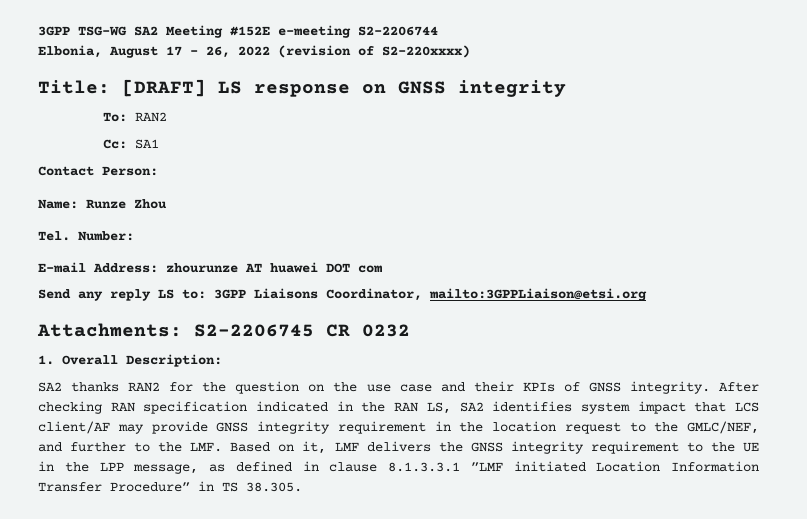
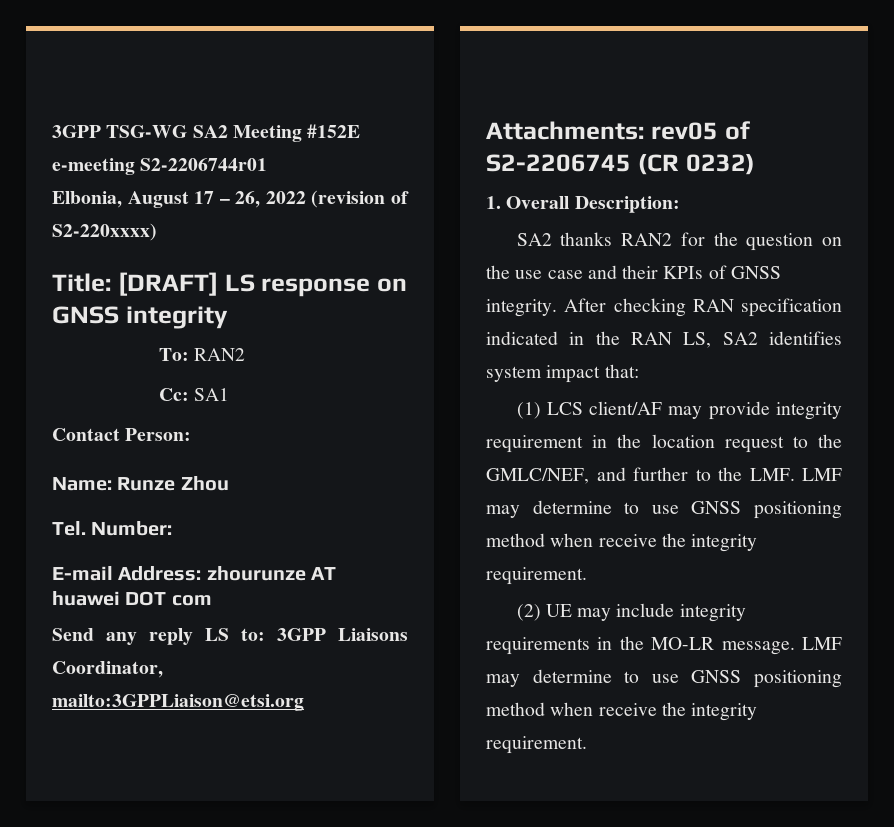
[358,26,438,36] S2-2206744 -> [140,158,268,171] S2-2206744r01
[194,324,410,337] S2-2206745 CR 0232 -> [650,121,750,140] [486,154,755,175] rev05 of S2-2206745 (CR 0232)
[694,402,727,412] that -> [604,364,639,378] [516,402,541,419] that: // (1)
[216,422,249,432] GNSS -> (770, 410) none
[230,441,759,454] [38,461,759,474] [38,481,302,492] Based on it, LMF delivers the GNSS integrity requirement to the UE in the LPP message, as defined in clause 8.1.3.3.1 ”LMF initiated Location Information Transfer Procedure” in TS 38.305. -> [802,468,842,481] [486,500,842,519] [486,533,758,552] [486,567,587,585] [516,603,746,622] [486,636,842,655] [486,669,842,688] [486,702,758,721] [486,736,587,754] LMF may determine to use GNSS positioning method when receive the integrity requirement. // (2) UE may include integrity requirements in the MO-LR message. LMF may determine to use GNSS positioning method when receive the integrity requirement.

